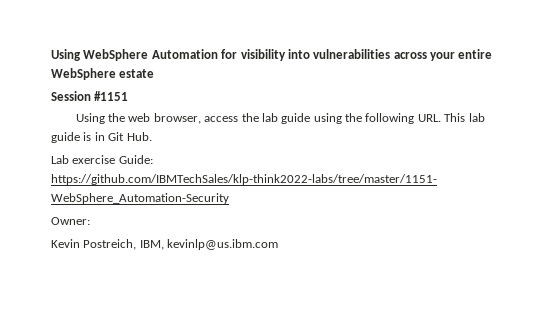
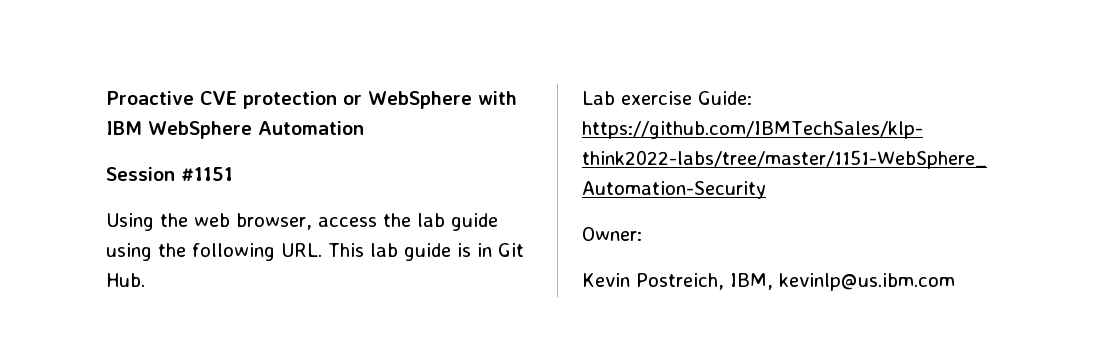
[51,49,493,61] [51,68,155,80] Using WebSphere Automation for visibility into vulnerabilities across your entire WebSphere estate -> [106,91,517,109] [106,121,364,139] Proactive CVE protection or WebSphere with IBM WebSphere Automation

